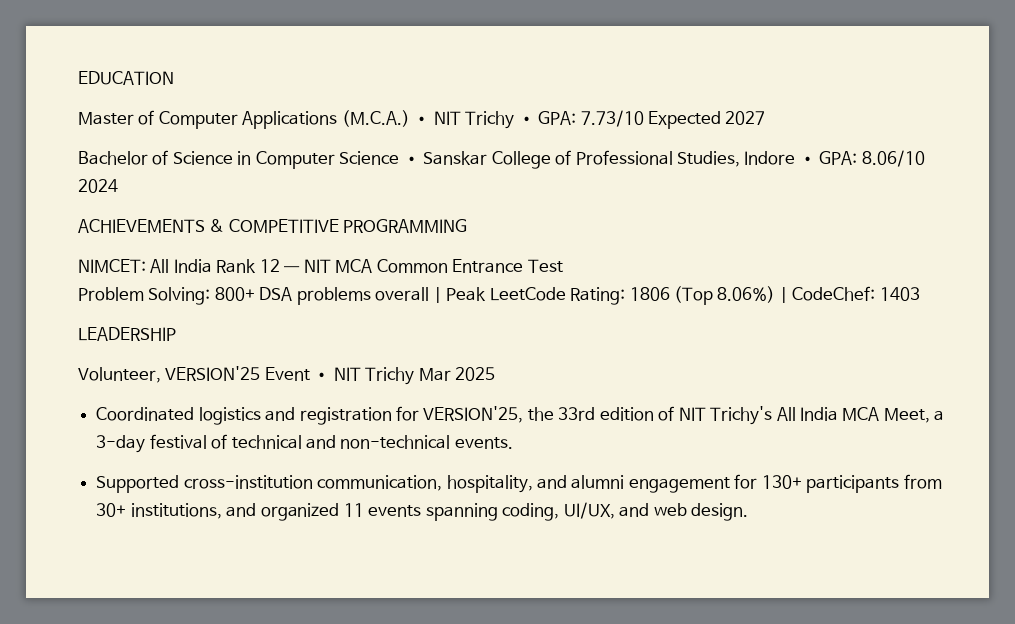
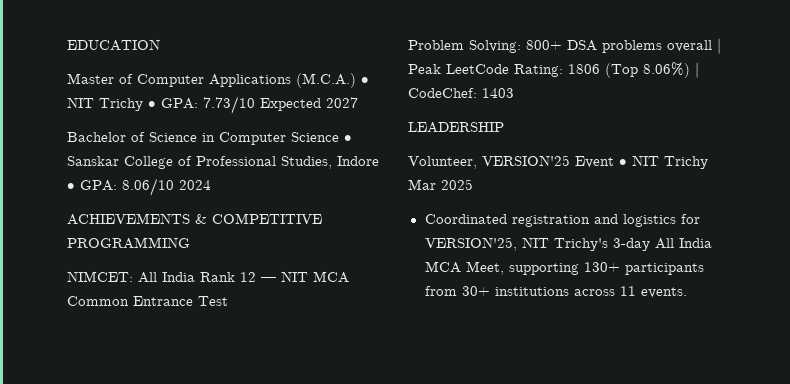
[198,406,675,425] logistics and registration for VERSION'25, the 33rd edition of -> [511,214,700,227] [424,237,517,251] registration and logistics for VERSION'25,
(773, 415) none -> [612,238,650,251] 3-day
[934,410,945,421] [96,434,513,453] [96,474,942,493] [96,502,749,521] a 3-day festival of technical and non-technical events. // Supported cross-institution communication, hospitality, and alumni engagement for 130+ participants from 30+ institutions, and organized 11 events spanning coding, UI/UX, and web design. -> [508,262,704,275] [424,286,687,298] supporting 130+ participants from 30+ institutions across 11 events.

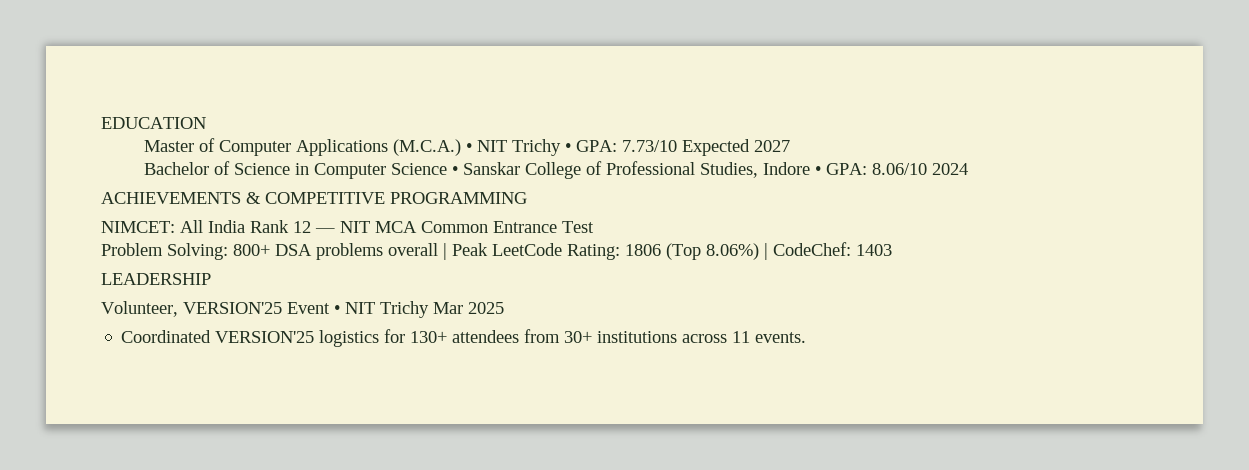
[511,214,700,227] [424,237,712,251] [424,261,704,275] registration and logistics for VERSION'25, NIT Trichy's 3-day All India MCA Meet, supporting 130+ participants -> [215,329,520,347] VERSION'25 logistics for 130+ attendees

